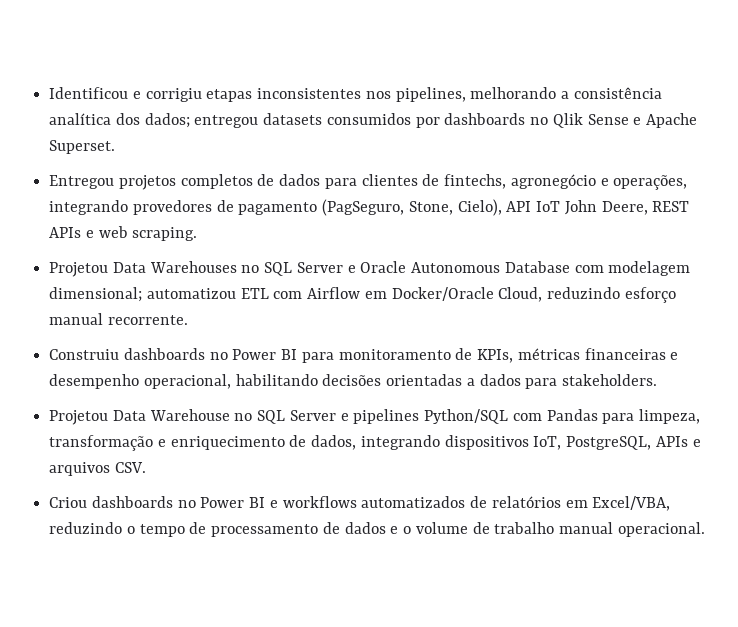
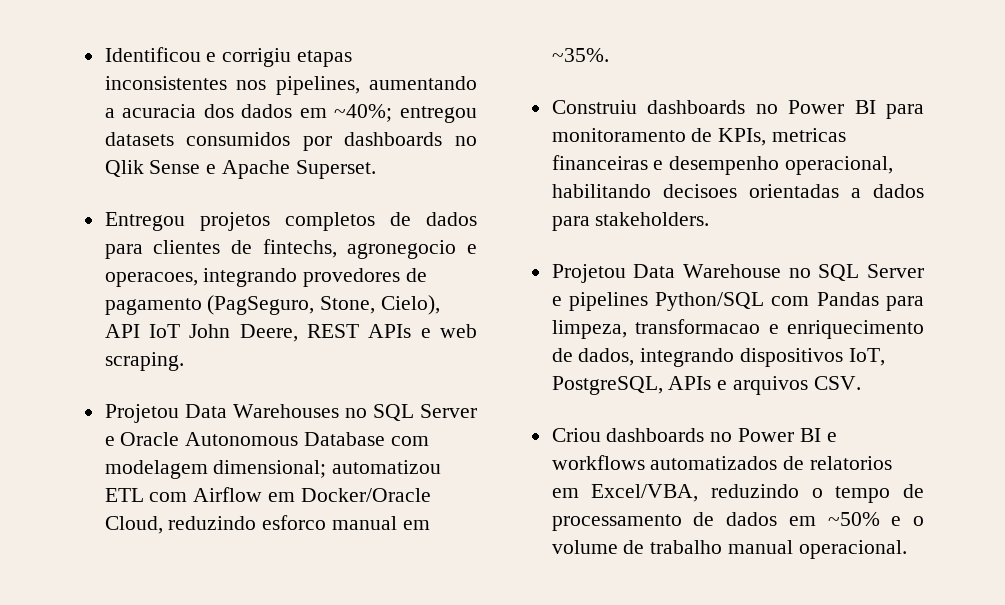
[470,87,662,99] [49,113,190,128] melhorando a consistência analítica dos dados; -> [368,76,477,90] [104,104,393,122] aumentando a acuracia dos dados em ~40%;
[510,174,688,190] agronegócio e operações, -> [347,240,477,259] [104,272,198,287] agronegocio e operacoes,
[624,287,676,303] [49,313,188,325] esforço manual recorrente. -> [262,515,430,530] [551,48,609,62] esforco manual em ~35%.
[517,348,580,360] métricas -> [772,128,847,142] metricas
[322,374,382,386] decisões -> [662,184,737,198] decisoes
[49,435,154,451] transformação -> [635,319,761,334] transformacao
[491,496,561,508] relatórios -> [810,456,893,470] relatorios
(386, 528) none -> [788,512,880,526] em ~50%

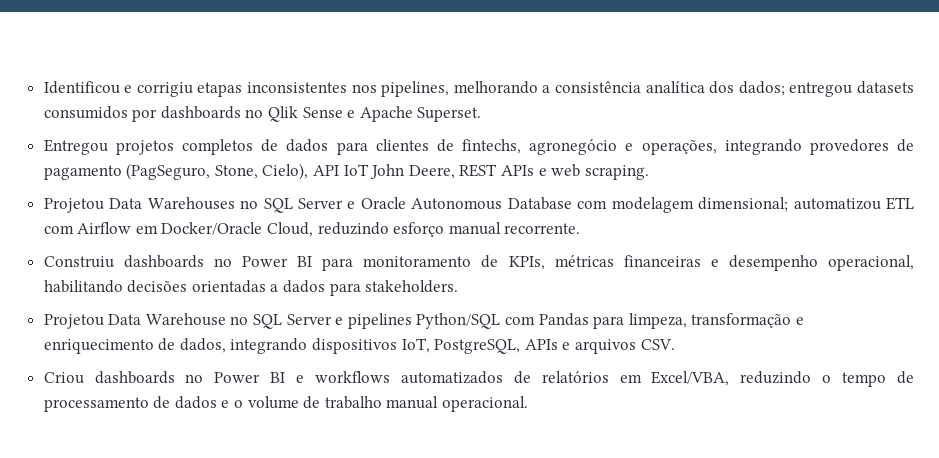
[368,76,477,90] [104,104,393,122] aumentando a acuracia dos dados em ~40%; -> [453,81,785,96] melhorando a consistência analítica dos dados;
[347,240,477,259] [104,272,198,287] agronegocio e operacoes, -> [529,139,717,155] agronegócio e operações,
[262,515,430,530] [551,48,609,62] esforco manual em ~35%. -> [393,222,581,237] esforço manual recorrente.
[772,128,847,142] metricas -> [554,255,614,267] métricas
[662,184,737,198] decisoes -> [127,280,188,293] decisões
[635,319,761,334] transformacao -> [691,313,792,328] transformação
[810,456,893,470] relatorios -> [541,371,609,383] relatórios
[788,512,880,526] em ~50% -> (217, 402) none

